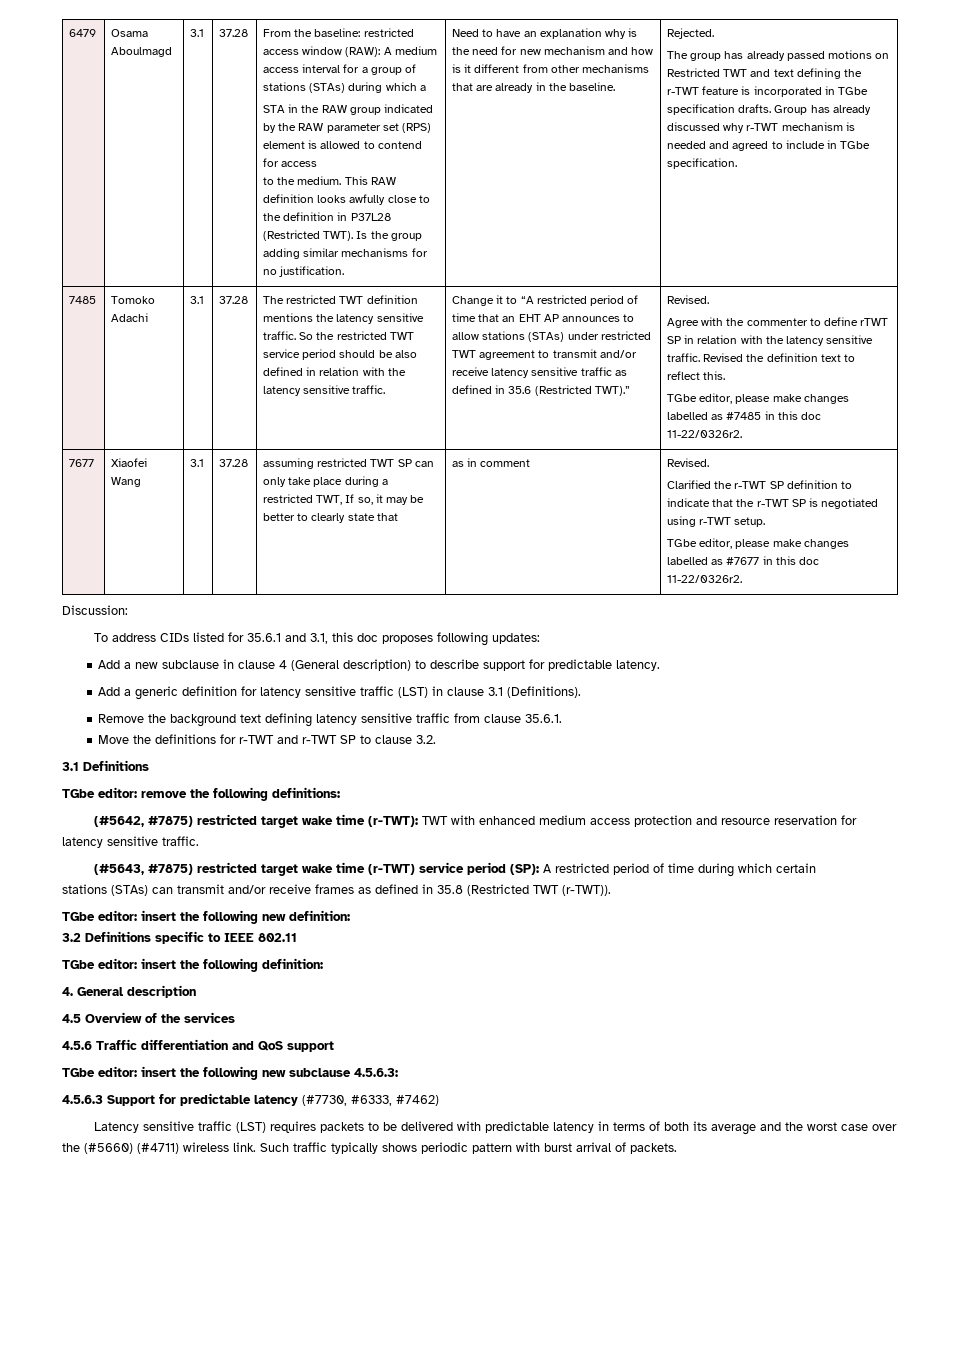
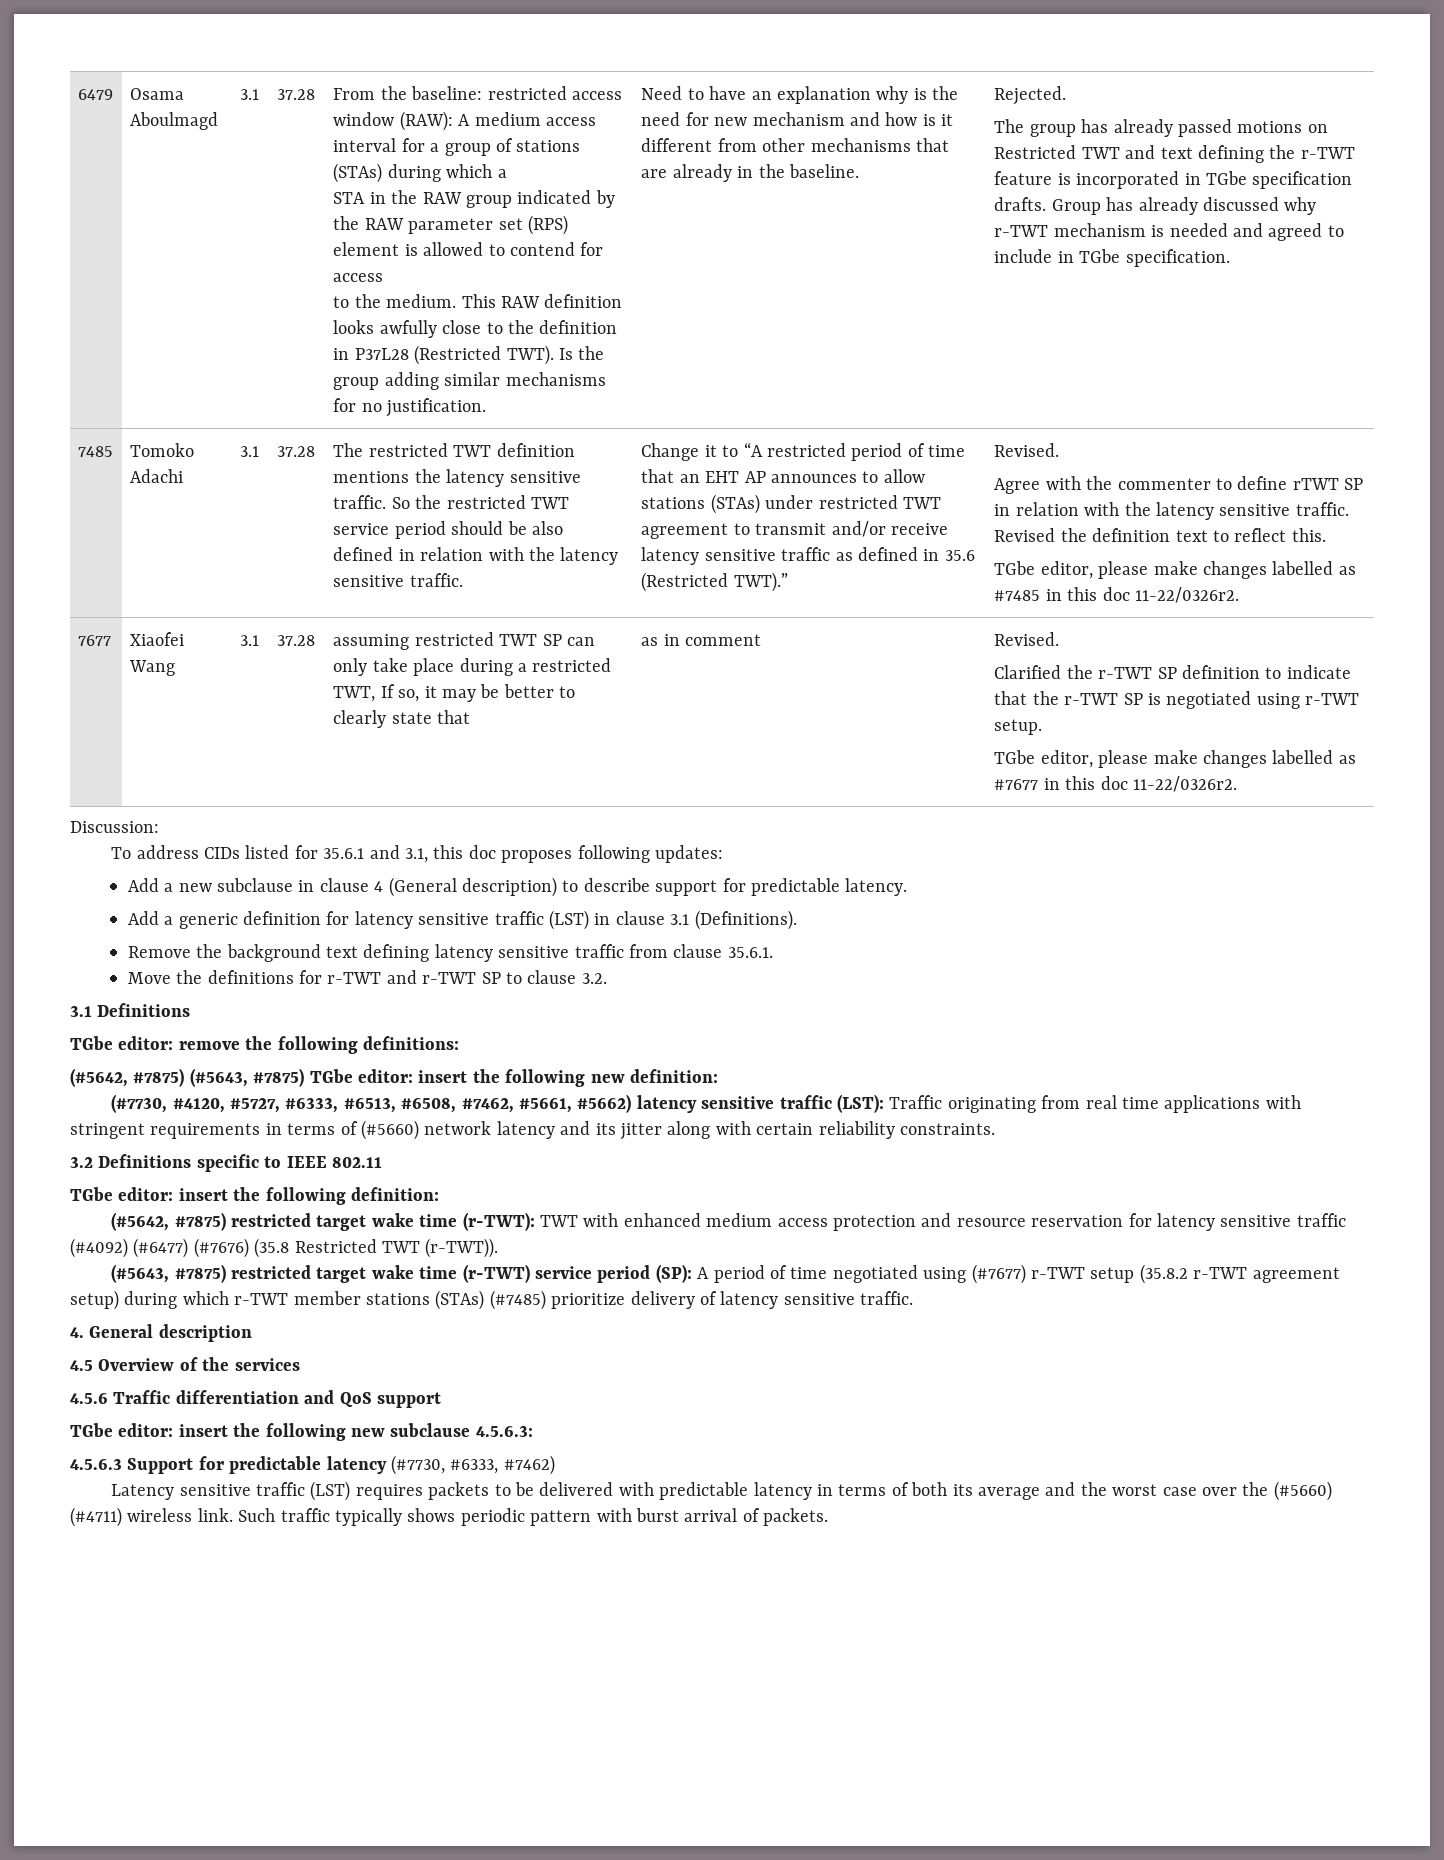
(340, 792) none -> [70,1068,718,1087] [111,1094,1301,1113] [70,1120,995,1140] [70,1154,382,1172] [70,1187,439,1205] // (#5642, #7875) (#5643, #7875) TGbe editor: insert the following new definition: // (#7730, #4120, #5727, #6333, #6513, #6508, #7462, #5661, #5662) latency sensitive traffic (LST): Traffic originating from real time applications with stringent requirements in terms of (#5660) network latency and its jitter along with certain reliability constraints. // 3.2 Definitions specific to IEEE 802.11 // TGbe editor: insert the following definition:
[162,836,199,846] traffic. -> [1296,1213,1346,1227] [70,1238,499,1258] traffic (#4092) (#6477) (#7676) (35.8 Restricted TWT (r-TWT)).
[555,863,817,877] [62,884,611,896] [62,910,350,924] [62,931,297,944] [62,958,323,972] restricted period of time during which certain // stations (STAs) can transmit and/or receive frames as defined in 35.8 (Restricted TWT (r-TWT)). // TGbe editor: insert the following new definition: // 3.2 Definitions specific to IEEE 802.11 // TGbe editor: insert the following definition: -> [713,1264,1340,1284] [70,1290,914,1310] period of time negotiated using (#7677) r-TWT setup (35.8.2 r-TWT agreement setup) during which r-TWT member stations (STAs) (#7485) prioritize delivery of latency sensitive traffic.

